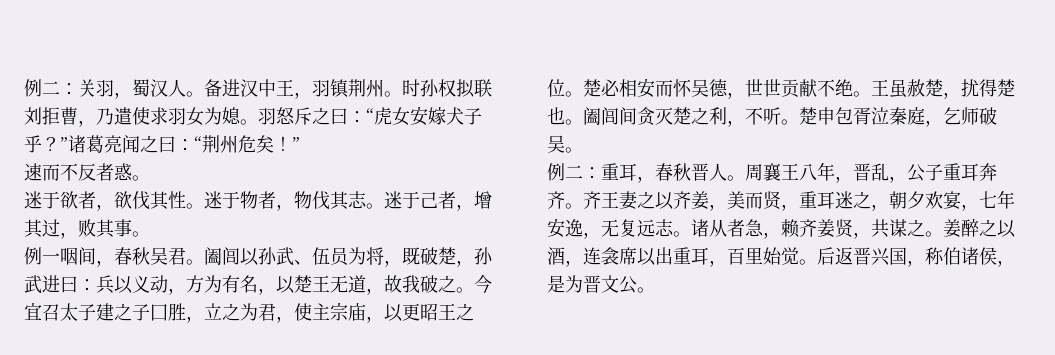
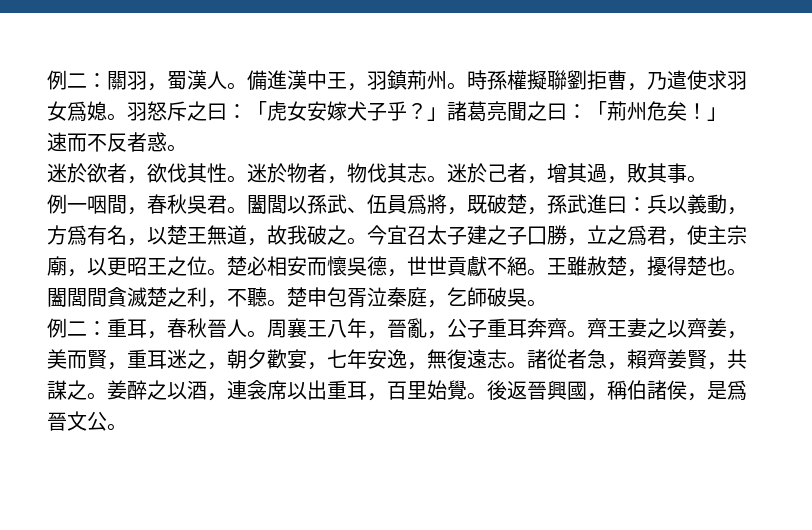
[24,79,492,99] [24,107,42,125] 例二：关羽，蜀汉人。备进汉中王，羽镇荆州。时孙权拟联刘 -> [47,70,587,91] 例二：關羽，蜀漢人。備進漢中王，羽鎮荊州。時孫權擬聯劉
[204,107,222,125] 为 -> [67,101,87,122] 爲
[366,108,374,123] “ -> [247,101,267,119] 「
[60,135,220,153] ”诸葛亮闻之曰：“荆 -> [427,101,627,122] 」諸葛亮聞之曰：「荊
[292,137,300,151] ” -> [707,107,727,121] 」
[42,191,60,209] 于 -> [67,163,87,183] 於
[222,191,240,209] 于 -> [267,163,287,183] 於
[402,191,420,209] 于 -> [467,163,487,183] 於
[42,219,96,239] 过，败 -> [587,163,647,184] 過，敗
[78,247,384,267] 间，春秋吴君。阖闾以孙武、伍员为将 -> [107,194,447,215] 間，春秋吳君。闔閭以孫武、伍員爲將
[474,247,493,265] [24,275,60,294] 孙武进 -> [547,194,607,214] 孫武進
[132,275,222,295] 义动，方为 -> [687,194,747,215] [47,225,87,246] 義動，方爲
[330,275,348,293] 无 -> [207,225,227,245] 無
[168,303,258,323] 胜，立之为 -> [547,225,647,246] 勝，立之爲
[348,303,366,321] 庙 -> [47,256,67,276] 廟
[673,79,709,97] 怀吴 -> [327,256,367,276] 懷吳
[781,79,1015,99] [547,107,673,126] 贡献不绝。王虽赦楚，扰得楚也。阖闾间贪灭 -> [447,256,747,277] [47,287,147,307] 貢獻不絕。王雖赦楚，擾得楚也。闔閭間貪滅
[763,107,781,125] 听 -> [247,287,267,307] 聽
[961,107,997,125] [547,135,565,153] 师破吴 -> [467,287,527,307] 師破吳
[691,163,709,181] 晋 -> [207,319,227,338] 晉
[853,163,889,181] 晋乱 -> [387,318,427,338] 晉亂
[547,191,601,209] 齐。齐 -> [547,318,607,338] 齊。齊
[673,191,691,209] 齐 -> [687,318,707,338] 齊
[763,191,782,210] 贤 -> [87,349,107,369] 賢
[925,191,943,209] 欢 -> [267,349,287,369] 歡
[601,219,907,239] 无复远志。诸从者急，赖齐姜贤，共谋 -> [427,349,747,370] [47,380,67,400] 無復遠志。諸從者急，賴齊姜賢，共謀
[583,247,601,265] 连 -> [227,380,247,400] 連
[781,247,1015,267] [547,275,601,293] 觉。后返晋兴国，称伯诸侯，是为晋 -> [447,380,747,401] [47,412,67,431] 覺。後返晉興國，稱伯諸侯，是爲晉

